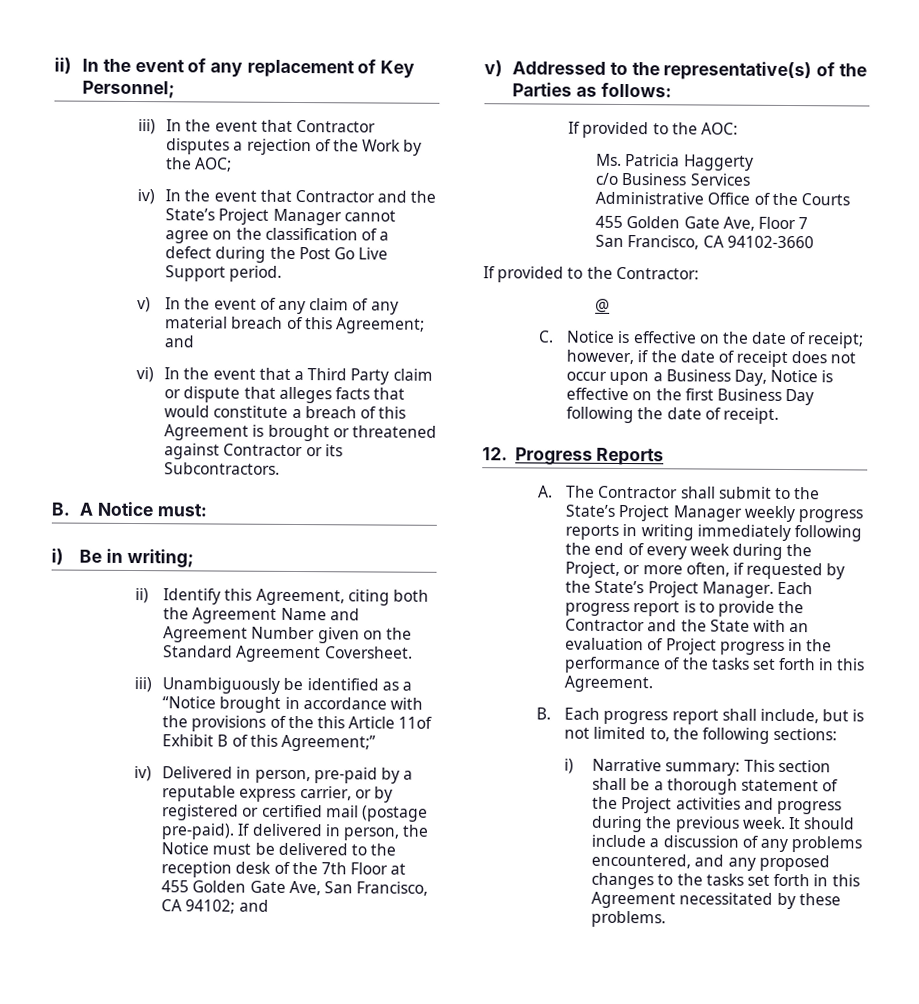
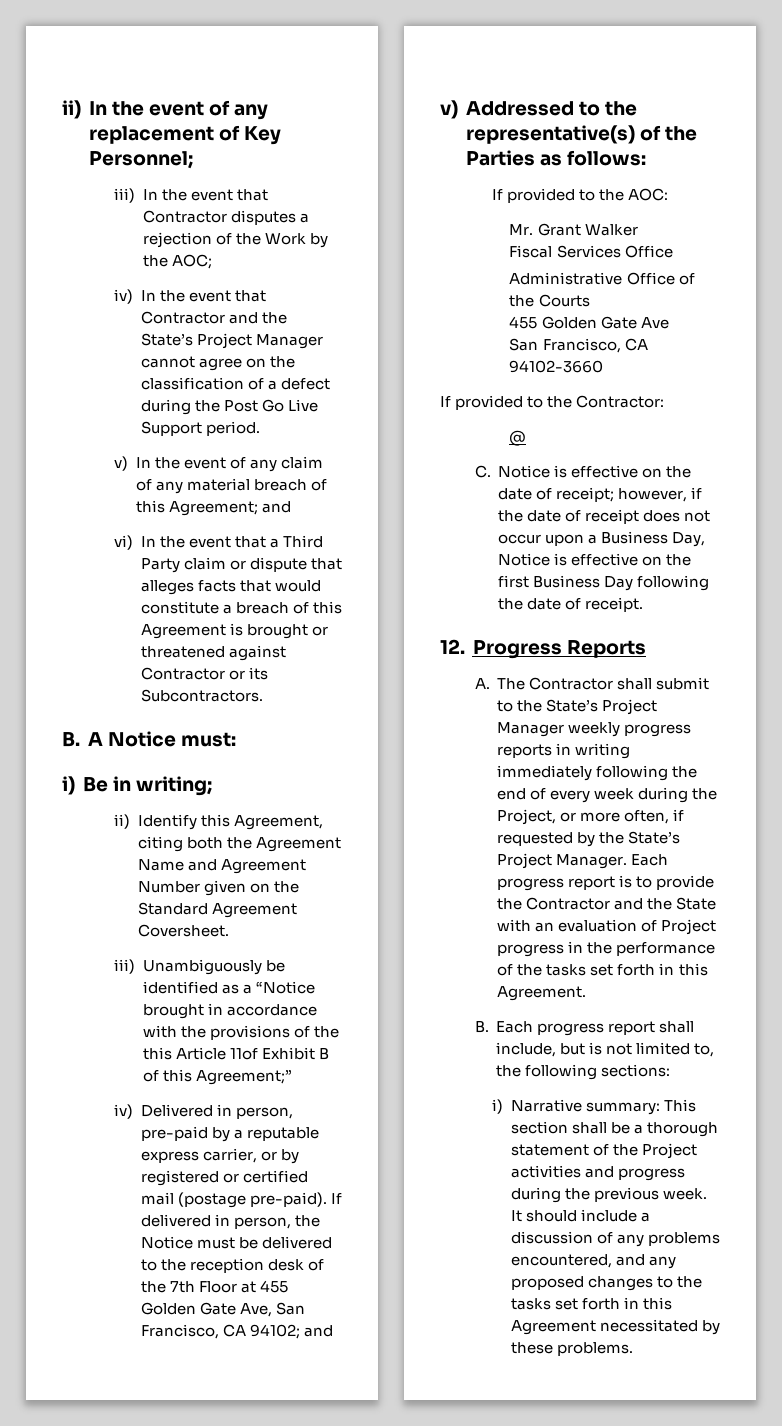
[596,153,754,171] [595,172,688,186] Ms. Patricia Haggerty // c/o Business -> [509,223,638,236] [509,245,553,258] Mr. Grant Walker // Fiscal
(751, 179) none -> [624,245,673,258] Office
[722,216,809,231] Ave, Floor 7 -> [640,317,669,329] Ave

